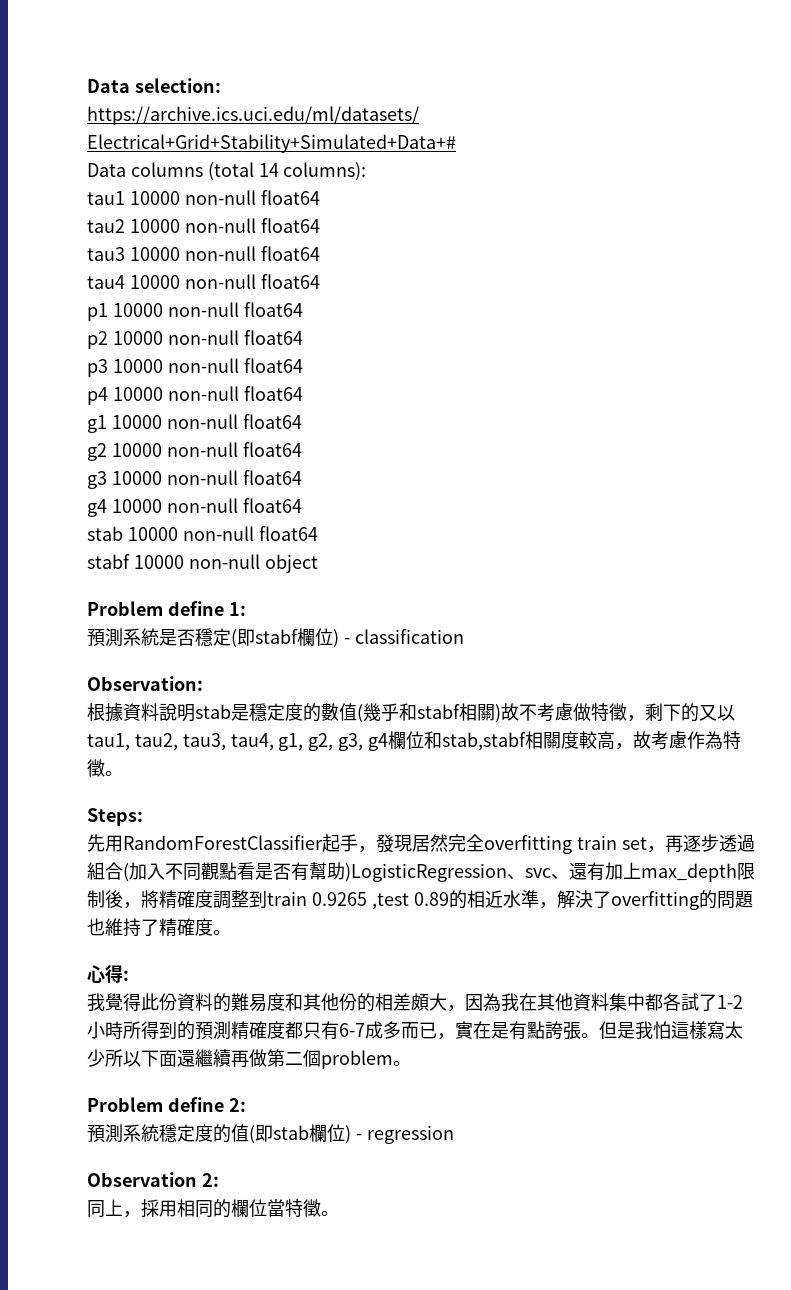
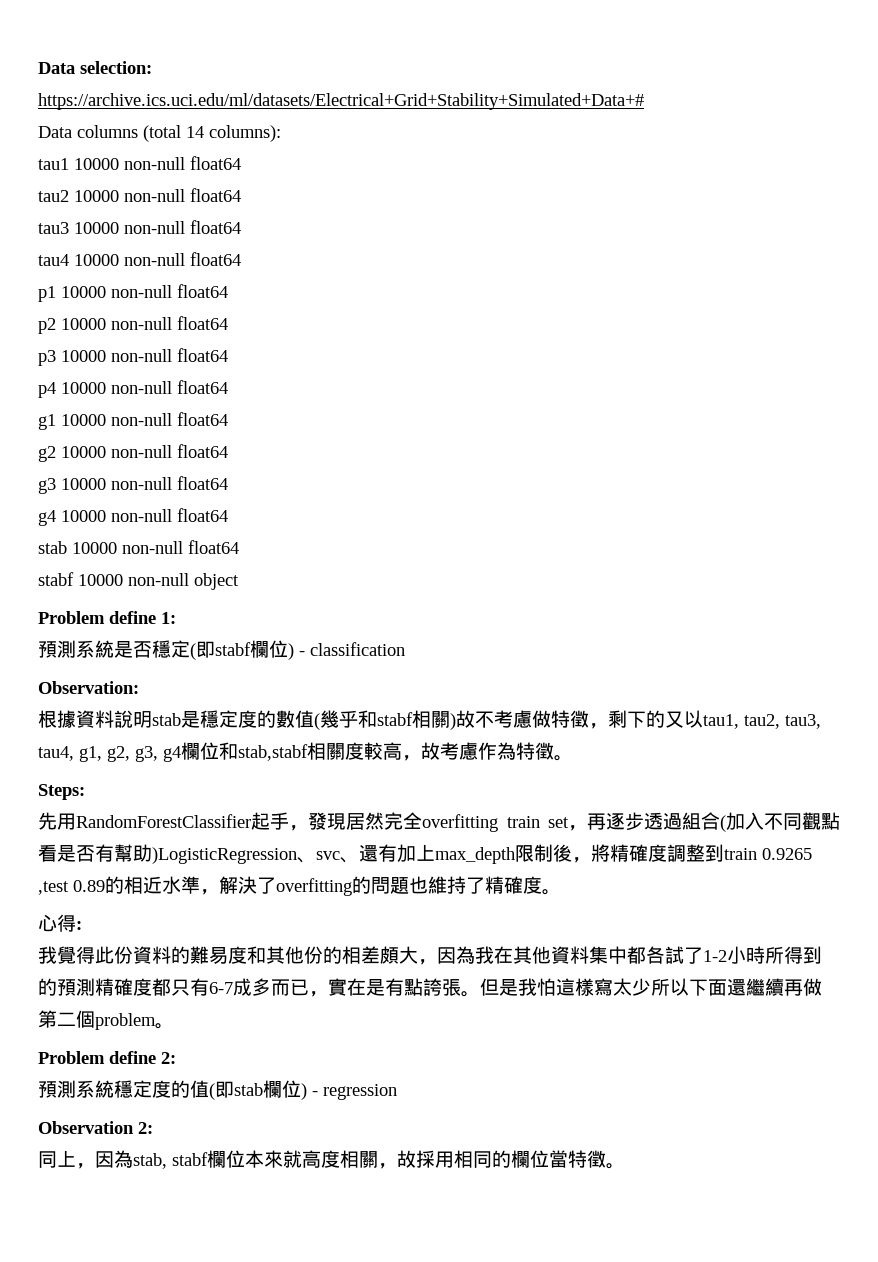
(141, 1214) none -> [95,1150,416,1169] 因為stab, stabf欄位本來就高度相關，故

